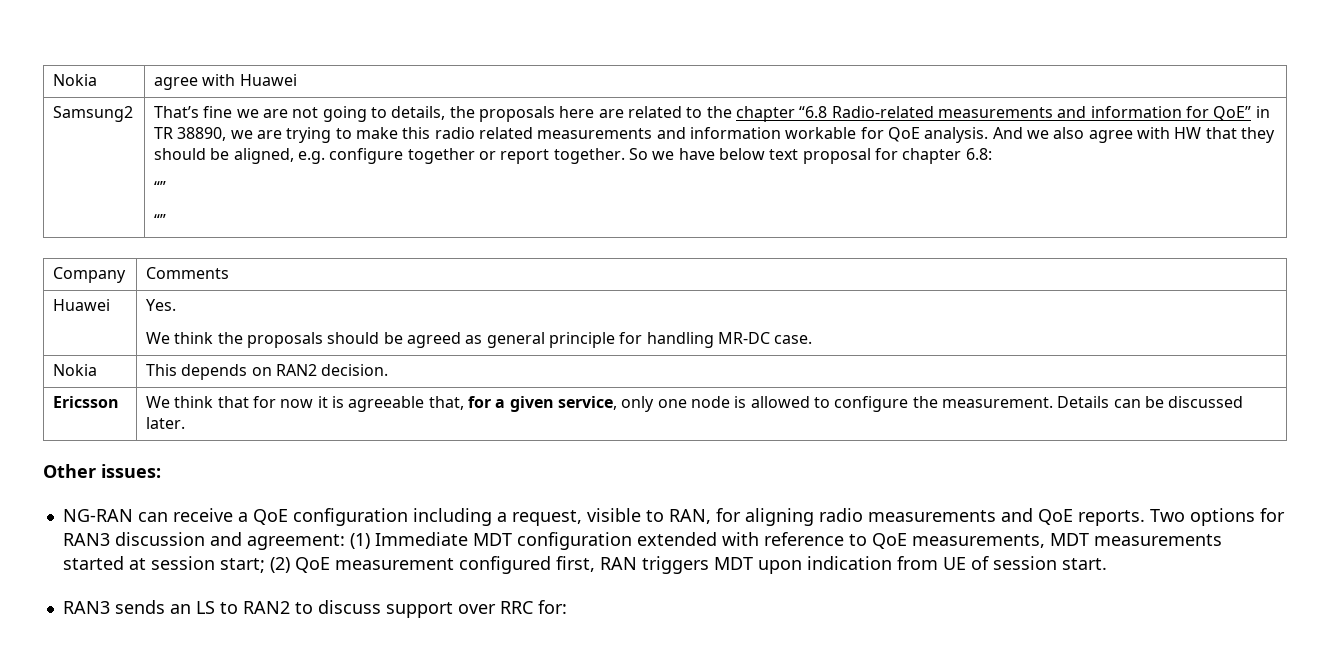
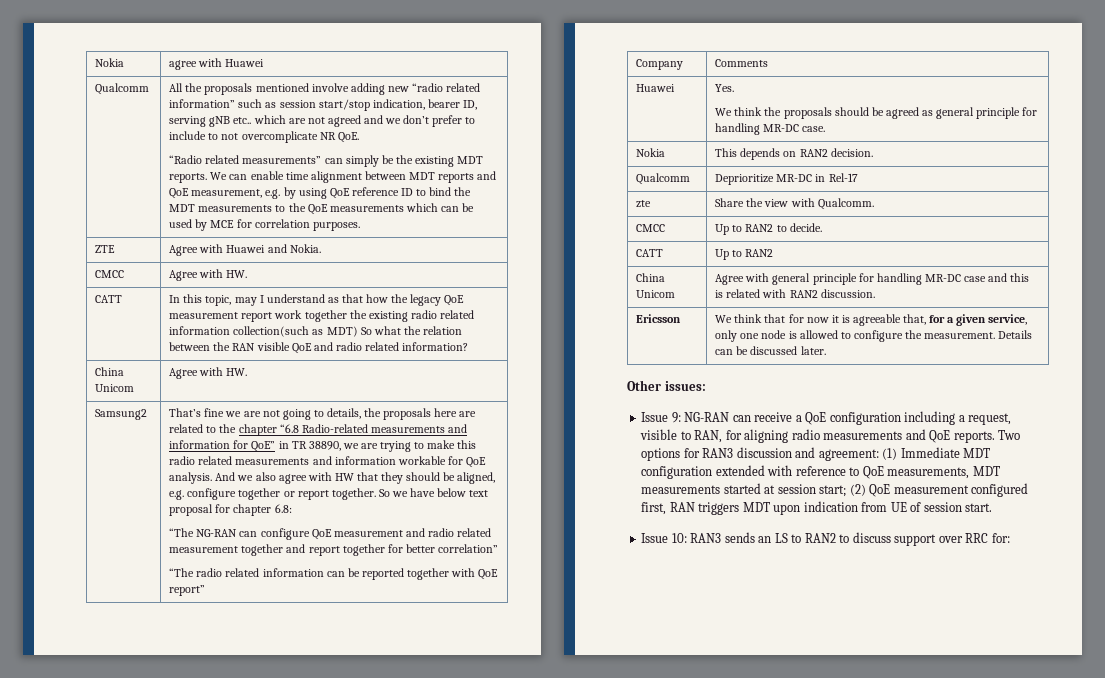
(297, 80) none -> [95,83,150,95] [169,83,481,95] [169,99,477,111] [169,115,476,127] [169,131,359,143] [169,155,484,167] [169,171,497,183] [169,187,472,199] [169,203,475,215] [169,219,360,231] [95,245,116,253] [169,244,321,256] [95,270,125,278] [169,269,248,281] [95,295,123,303] [169,294,465,306] [169,310,474,322] [169,326,462,337] [169,342,469,354] [95,367,125,376] [95,384,135,392] [169,367,248,379] // Qualcomm | All the proposals mentioned involve adding new “radio related information” such as session start/stop indication, bearer ID, serving gNB etc.. which are not agreed and we don’t prefer to include to not overcomplicate NR QoE. // “Radio related measurements” can simply be the existing MDT reports. We can enable time alignment between MDT reports and QoE measurement, e.g. by using QoE reference ID to bind the MDT measurements to the QoE measurements which can be used by MCE for correlation purposes. // ZTE | Agree with Huawei and Nokia. // CMCC | Agree with HW. // CATT | In this topic, may I understand as that how the legacy QoE measurement report work together the existing radio related information collection(such as MDT) So what the relation between the RAN visible QoE and radio related information? // China Unicom | Agree with HW.
[154,181,167,193] [154,214,167,226] “” // “” -> [169,528,492,540] [169,544,498,556] [169,568,499,580] [169,585,206,596] “The NG-RAN can configure QoE measurement and radio related measurement together and report together for better correlation” // “The radio related information can be reported together with QoE report”
(389, 370) none -> [636,173,691,185] [715,173,858,185] [636,200,652,208] [715,198,874,210] [636,224,666,232] [715,223,822,235] [636,249,664,257] [715,249,774,260] [636,273,666,282] [636,290,676,298] [715,273,1030,285] [715,289,875,298] // Qualcomm | Deprioritize MR-DC in Rel-17 // zte | Share the view with Qualcomm. // CMCC | Up to RAN2 to decide. // CATT | Up to RAN2 // China Unicom | Agree with general principle for handling MR-DC case and this is related with RAN2 discussion.
(161, 471) none -> [641,412,681,423] Issue 9:
(1107, 564) none -> [641,533,687,543] Issue 10:

